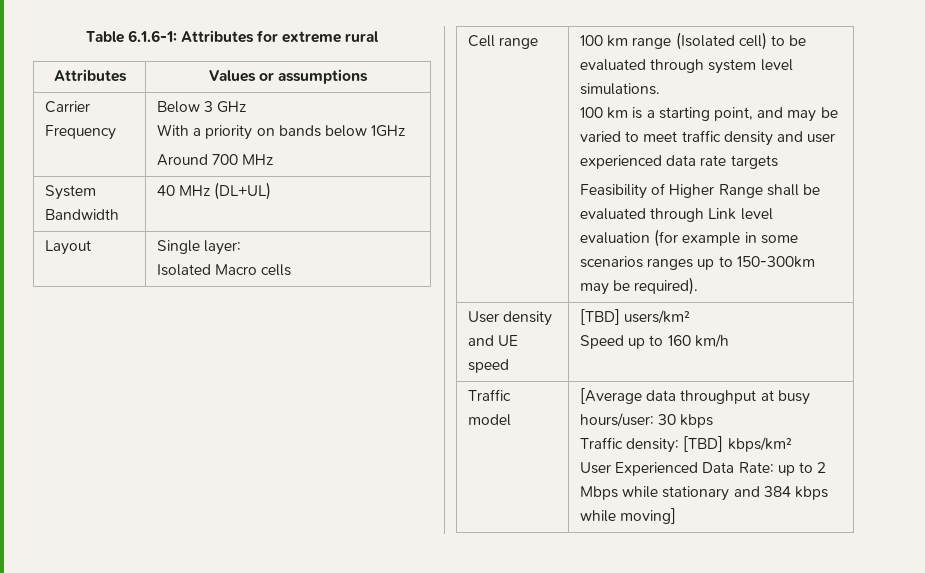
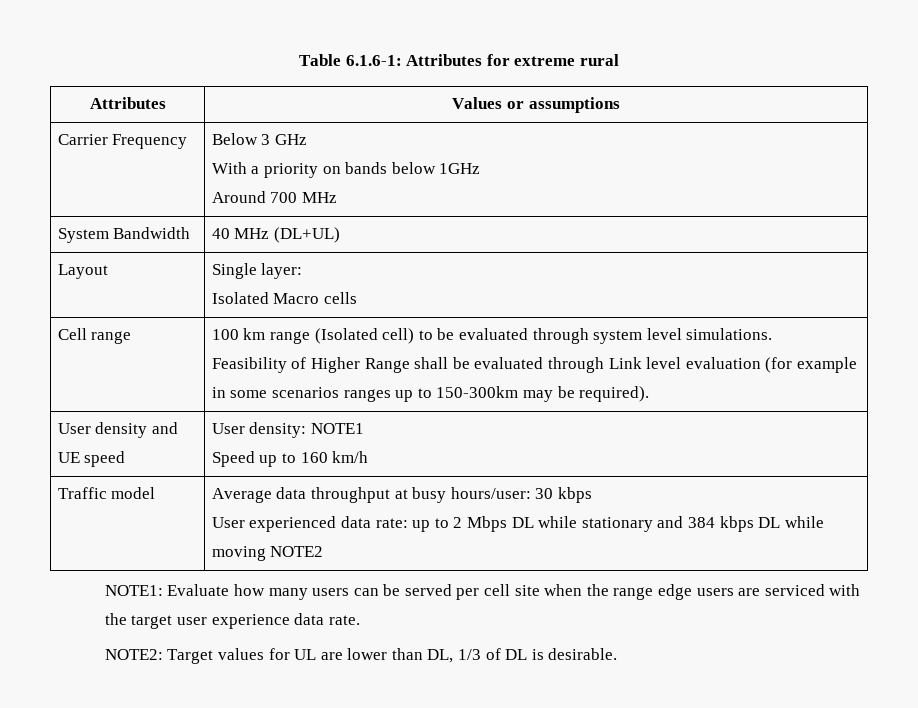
[580,107,838,122] [580,130,836,146] [580,155,778,169] // 100 km is a starting point, and may be varied to meet traffic density and user experienced data rate targets -> (773, 334) none
[580,309,691,325] [TBD] users/km² -> [211,422,365,438] User density: NOTE1
[580,388,643,404] [Average -> [211,488,272,503] Average
[580,436,792,453] [580,462,774,476] Traffic density: [TBD] kbps/km² // User Experienced Data Rate: -> [211,516,408,532] User experienced data rate:
(619, 493) none -> [511,517,534,528] DL
[580,508,677,524] while moving] -> [758,516,824,528] [211,546,324,561] [104,584,861,600] [104,613,360,629] [104,648,618,664] DL while moving NOTE2 // NOTE1: Evaluate how many users can be served per cell site when the range edge users are serviced with the target user experience data rate. // NOTE2: Target values for UL are lower than DL, 1/3 of DL is desirable.

